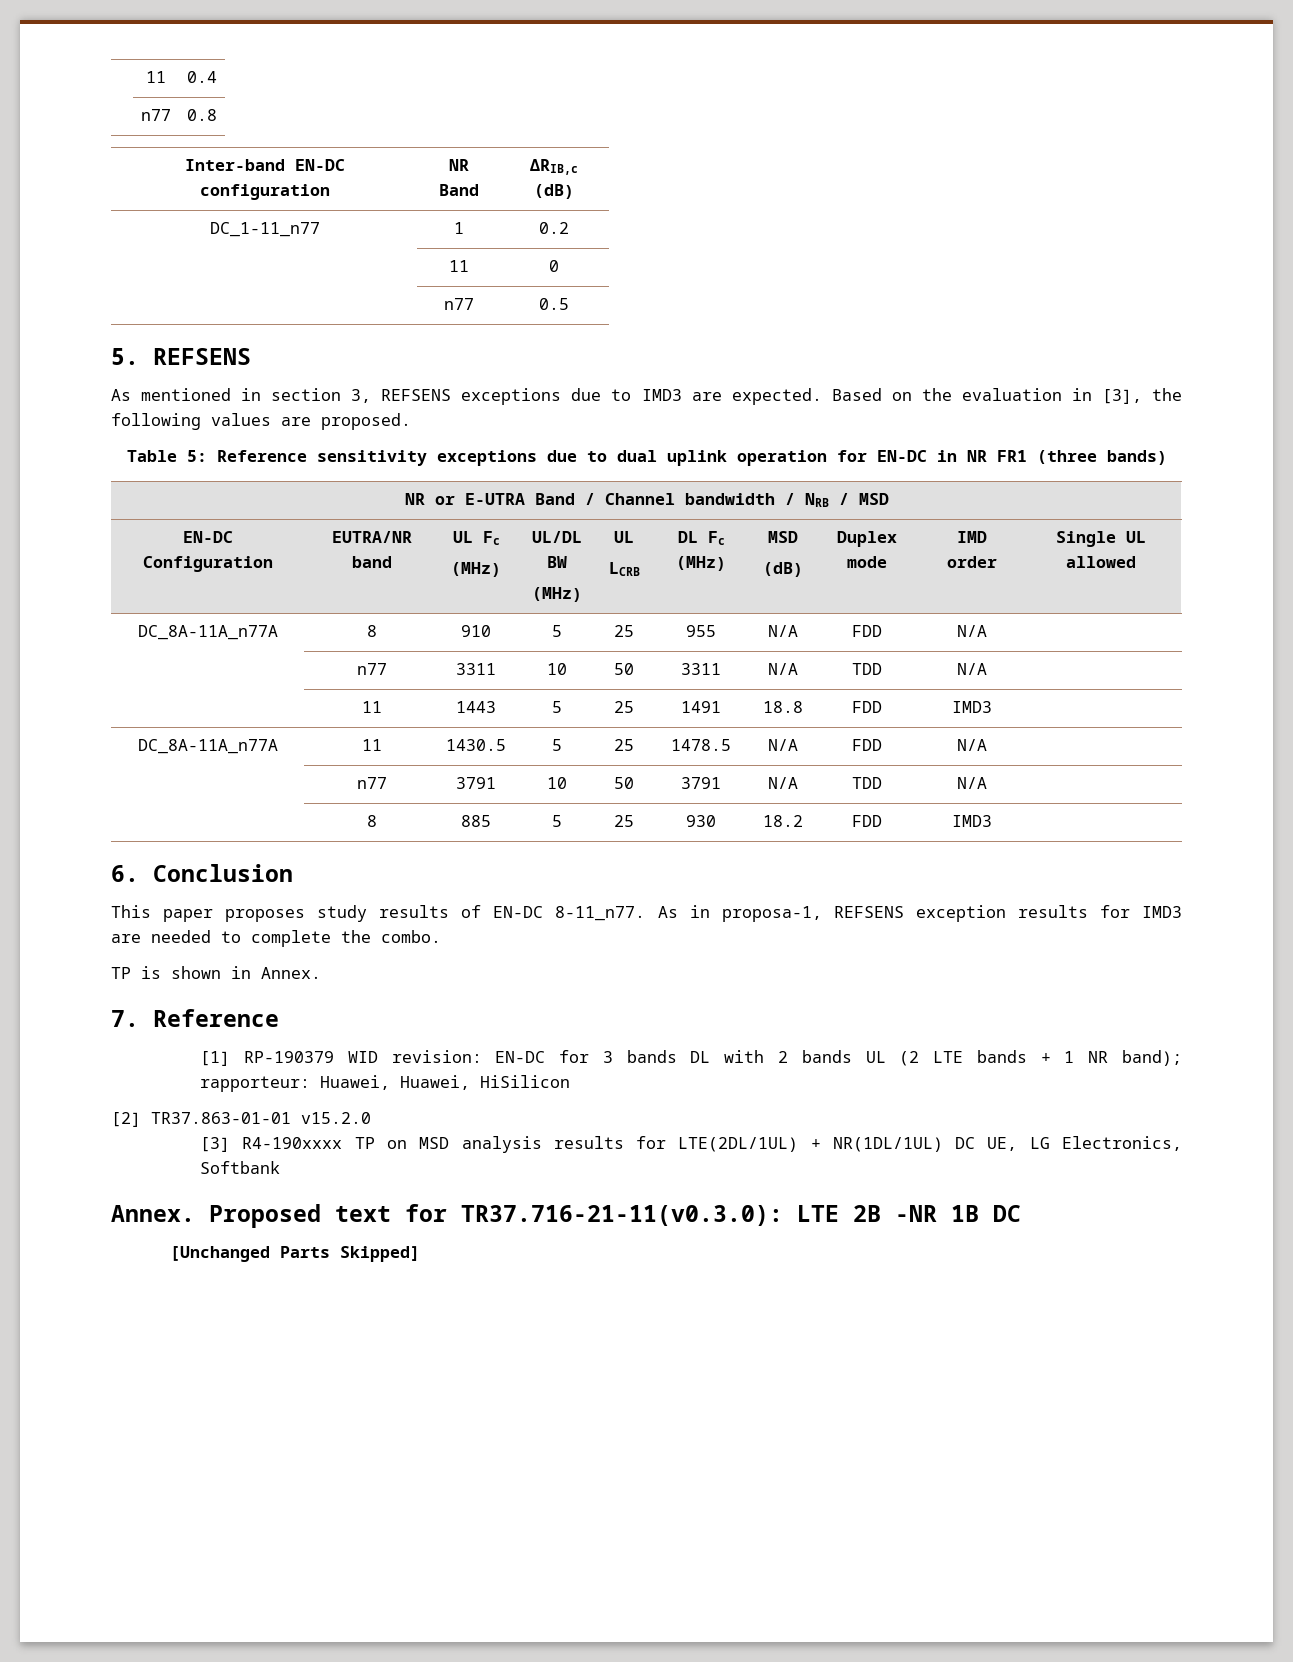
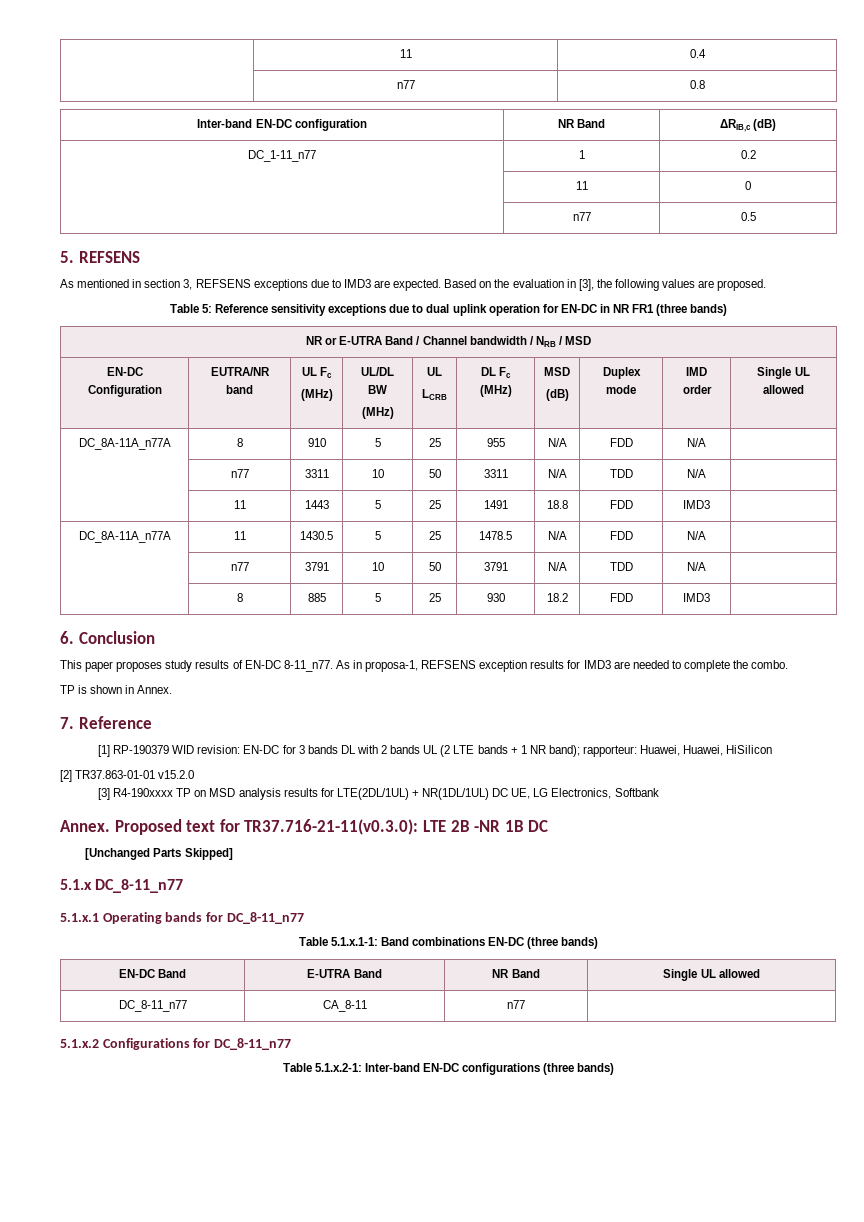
(421, 1254) none -> [60,879,184,893] [60,912,304,924] [298,937,599,949] [118,969,187,978] [307,969,382,978] [492,969,540,978] [663,969,760,981] [118,1000,187,1012] [322,1000,367,1012] [507,1000,525,1009] [60,1038,291,1050] [282,1063,615,1075] // 5.1.x DC_8-11_n77 // 5.1.x.1 Operating bands for DC_8-11_n77 // Table 5.1.x.1-1: Band combinations EN-DC (three bands) // EN-DC Band | E-UTRA Band | NR Band | Single UL allowed // DC_8-11_n77 | CA_8-11 | n77 | // 5.1.x.2 Configurations for DC_8-11_n77 // Table 5.1.x.2-1: Inter-band EN-DC configurations (three bands)

